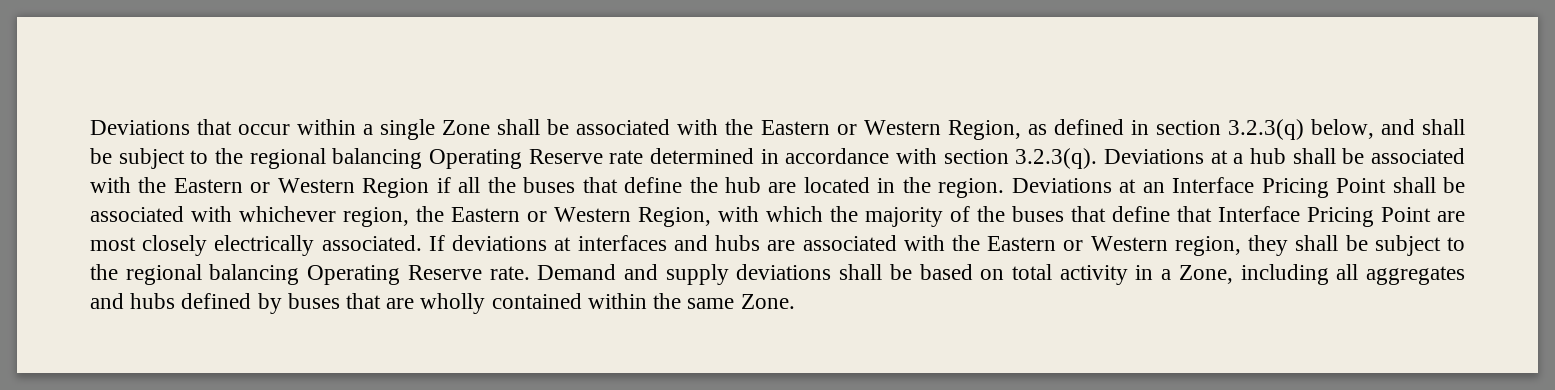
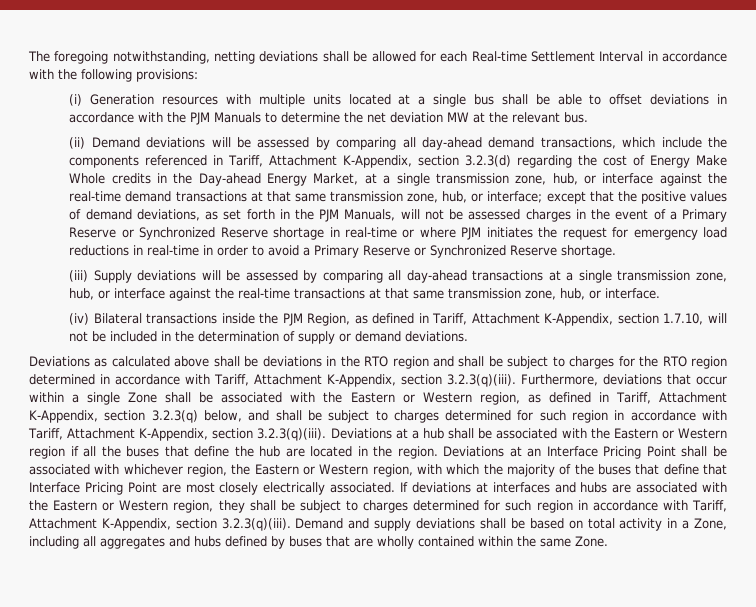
[90,120,190,135] Deviations -> [28,51,727,64] [29,69,198,82] [69,94,727,107] [69,112,589,125] [69,137,727,150] [69,155,727,168] [69,173,727,186] [69,191,728,204] [69,209,727,222] [69,227,728,240] [69,245,617,258] [69,270,727,283] [69,288,661,301] [69,313,727,326] [69,331,469,344] [29,356,728,369] [29,374,662,387] The foregoing notwithstanding, netting deviations shall be allowed for each Real-time Settlement Interval in accordance with the following provisions: // (i) Generation resources with multiple units located at a single bus shall be able to offset deviations in accordance with the PJM Manuals to determine the net deviation MW at the relevant bus. // (ii) Demand deviations will be assessed by comparing all day-ahead demand transactions, which include the components referenced in Tariff, Attachment K-Appendix, section 3.2.3(d) regarding the cost of Energy Make Whole credits in the Day-ahead Energy Market, at a single transmission zone, hub, or interface against the real-time demand transactions at that same transmission zone, hub, or interface; except that the positive values of demand deviations, as set forth in the PJM Manuals, will not be assessed charges in the event of a Primary Reserve or Synchronized Reserve shortage in real-time or where PJM initiates the request for emergency load reductions in real-time in order to avoid a Primary Reserve or Synchronized Reserve shortage. // (iii) Supply deviations will be assessed by comparing all day-ahead transactions at a single transmission zone, hub, or interface against the real-time transactions at that same transmission zone, hub, or interface. // (iv) Bilateral transactions inside the PJM Region, as defined in Tariff, Attachment K-Appendix, section 1.7.10, will not be included in the determination of supply or demand deviations. // Deviations as calculated above shall be deviations in the RTO region and shall be subject to charges for the RTO region determined in accordance with Tariff, Attachment K-Appendix, section 3.2.3(q)(iii). Furthermore, deviations
[947,119,1149,140] Region, as defined in -> [479,392,727,405] [29,410,98,423] region, as defined in Tariff, Attachment K-Appendix,
[214,148,1098,169] the regional balancing Operating Reserve rate determined in accordance with section 3.2.3(q). -> [393,410,727,423] [28,428,327,441] charges determined for such region in accordance with Tariff, Attachment K-Appendix, section 3.2.3(q)(iii).
[362,178,430,198] Region -> [29,446,65,459] region
[638,207,711,227] Region, -> [372,464,413,477] region,
[90,264,530,285] the regional balancing Operating Reserve rate. -> [363,500,728,513] [29,518,291,531] charges determined for such region in accordance with Tariff, Attachment K-Appendix, section 3.2.3(q)(iii).

